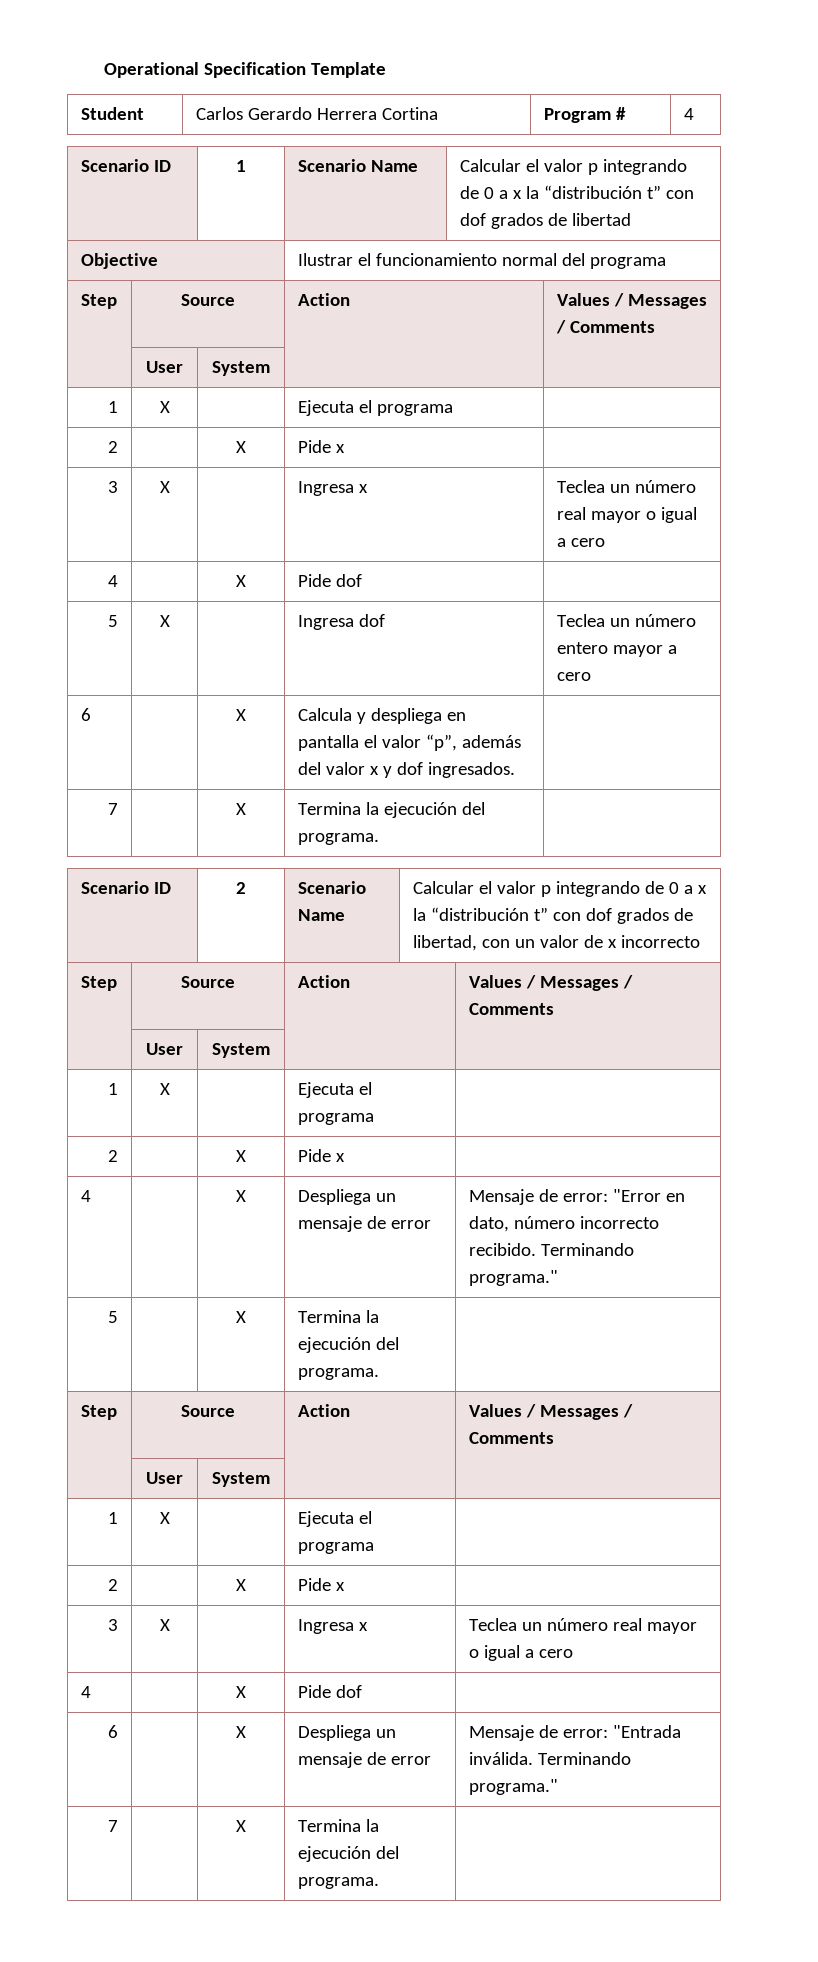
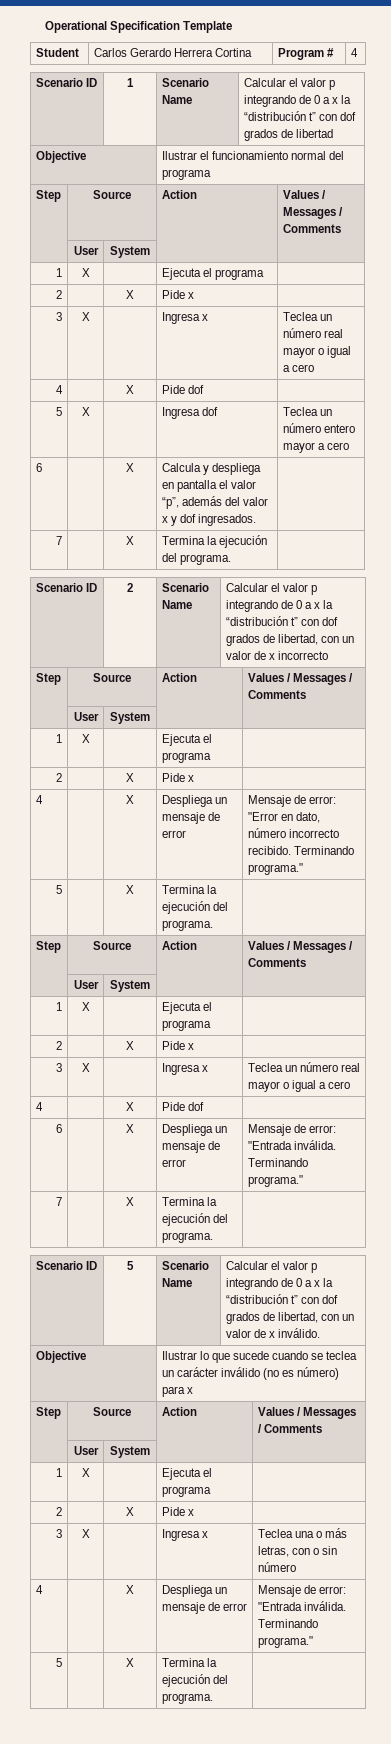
(379, 1883) none -> [35,1261,97,1270] [127,1261,134,1270] [161,1261,209,1270] [161,1278,192,1287] [225,1261,318,1273] [225,1278,334,1290] [225,1294,339,1304] [225,1312,355,1324] [225,1328,321,1338] [35,1351,86,1363] [161,1351,358,1363] [161,1367,340,1380] [161,1386,193,1397] [35,1407,61,1419] [93,1407,131,1416] [161,1407,197,1416] [257,1407,356,1419] [257,1424,322,1433] [73,1446,99,1455] [110,1446,150,1458] [56,1468,63,1477] [81,1468,90,1477] [161,1468,212,1480] [161,1486,211,1497] [56,1507,63,1516] [126,1507,134,1516] [161,1507,194,1516] [56,1529,63,1538] [81,1529,90,1538] [161,1529,208,1541] [257,1528,348,1538] [257,1546,338,1557] [257,1562,296,1572] [35,1585,43,1594] [126,1585,134,1594] [161,1585,227,1597] [161,1602,247,1614] [257,1585,346,1597] [257,1601,346,1611] [257,1619,318,1628] [257,1636,313,1648] [56,1658,63,1667] [126,1658,134,1667] [161,1658,217,1667] [161,1674,228,1687] [161,1693,213,1704] // Scenario ID | 5 | Scenario Name | Calcular el valor p integrando de 0 a x la “distribución t” con dof grados de libertad, con un valor de x inválido. // Objective | Ilustrar lo que sucede cuando se teclea un carácter inválido (no es número) para x // Step | Source | Action | Values / Messages / Comments // | User | System | | // 1 | X | | Ejecuta el programa | // 2 | | X | Pide x | // 3 | X | | Ingresa x | Teclea una o más letras, con o sin número // 4 | | X | Despliega un mensaje de error | Mensaje de error: "Entrada inválida. Terminando programa." // 5 | | X | Termina la ejecución del programa. |

